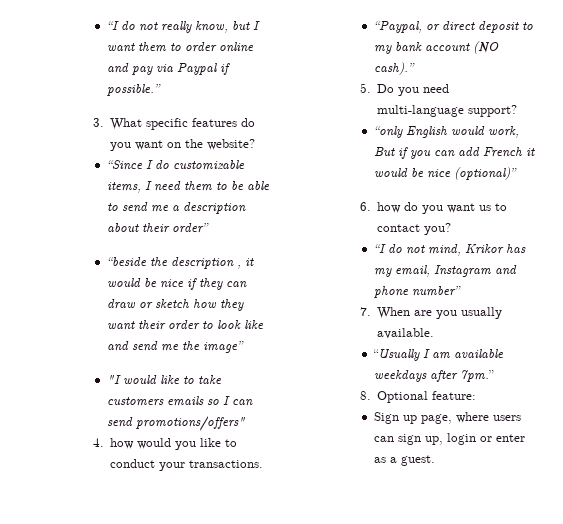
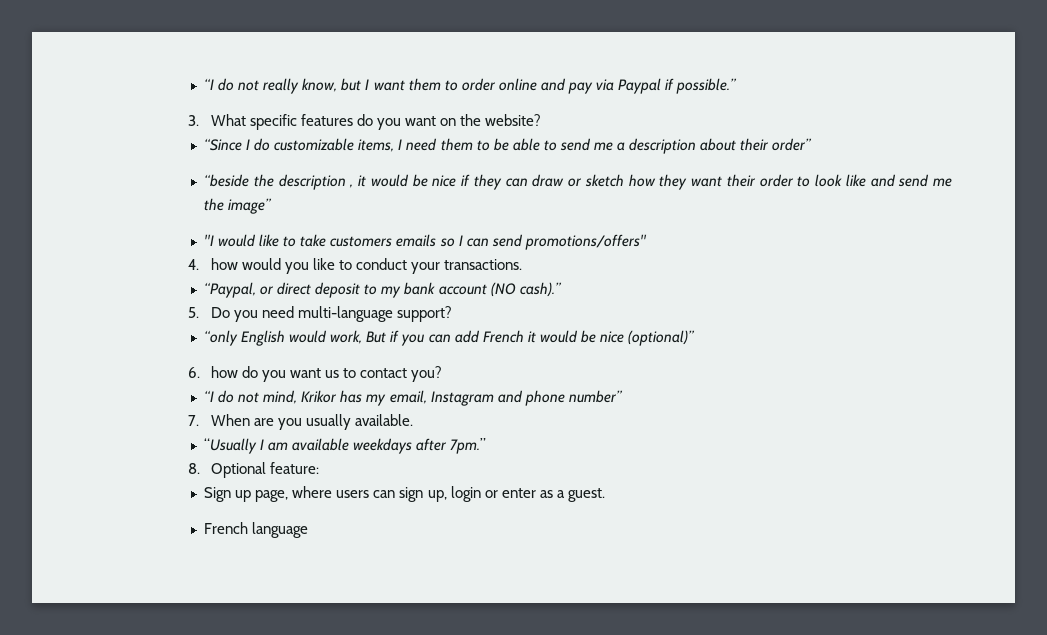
(436, 460) none -> [204,522,309,538] // French language

